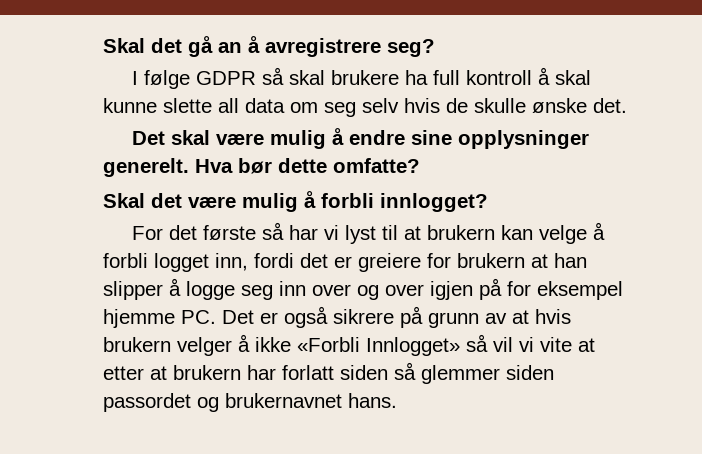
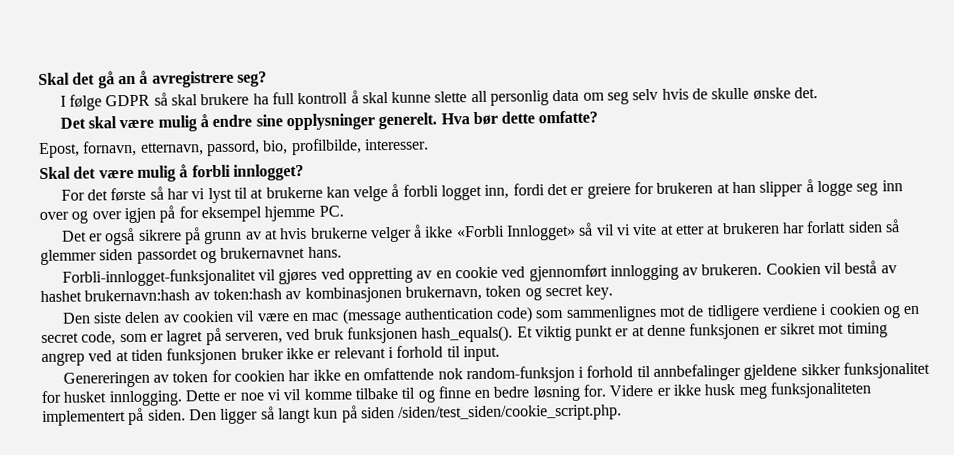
(239, 105) none -> [490,90,550,106] personlig
(420, 165) none -> [38,138,429,159] // Epost, fornavn, etternavn, passord, bio, profilbilde, interesser.
[426,225,495,240] brukern -> [265,186,323,199] brukerne
[457,253,525,268] brukern -> [656,182,714,194] brukeren
(216, 317) none -> (344, 211) //
[103,337,171,352] brukern -> [309,227,368,239] brukerne
[173,365,241,380] brukern -> [721,222,780,235] brukeren
(397, 400) none -> [61,260,897,287] [40,284,614,303] [61,303,921,325] [41,322,888,346] [41,345,500,367] [62,361,931,388] [41,381,872,407] [42,404,623,427] // Forbli-innlogget-funksjonalitet vil gjøres ved oppretting av en cookie ved gjennomført innlogging av brukeren. Cookien vil bestå av hashet brukernavn:hash av token:hash av kombinasjonen brukernavn, token og secret key. // Den siste delen av cookien vil være en mac (message authentication code) som sammenlignes mot de tidligere verdiene i cookien og en secret code, som er lagret på serveren, ved bruk funksjonen hash_equals(). Et viktig punkt er at denne funksjonen er sikret mot timing angrep ved at tiden funksjonen bruker ikke er relevant i forhold til input. // Genereringen av token for cookien har ikke en omfattende nok random-funksjon i forhold til annbefalinger gjeldene sikker funksjonalitet for husket innlogging. Dette er noe vi vil komme tilbake til og finne en bedre løsning for. Videre er ikke husk meg funksjonaliteten implementert på siden. Den ligger så langt kun på siden /siden/test_siden/cookie_script.php.

